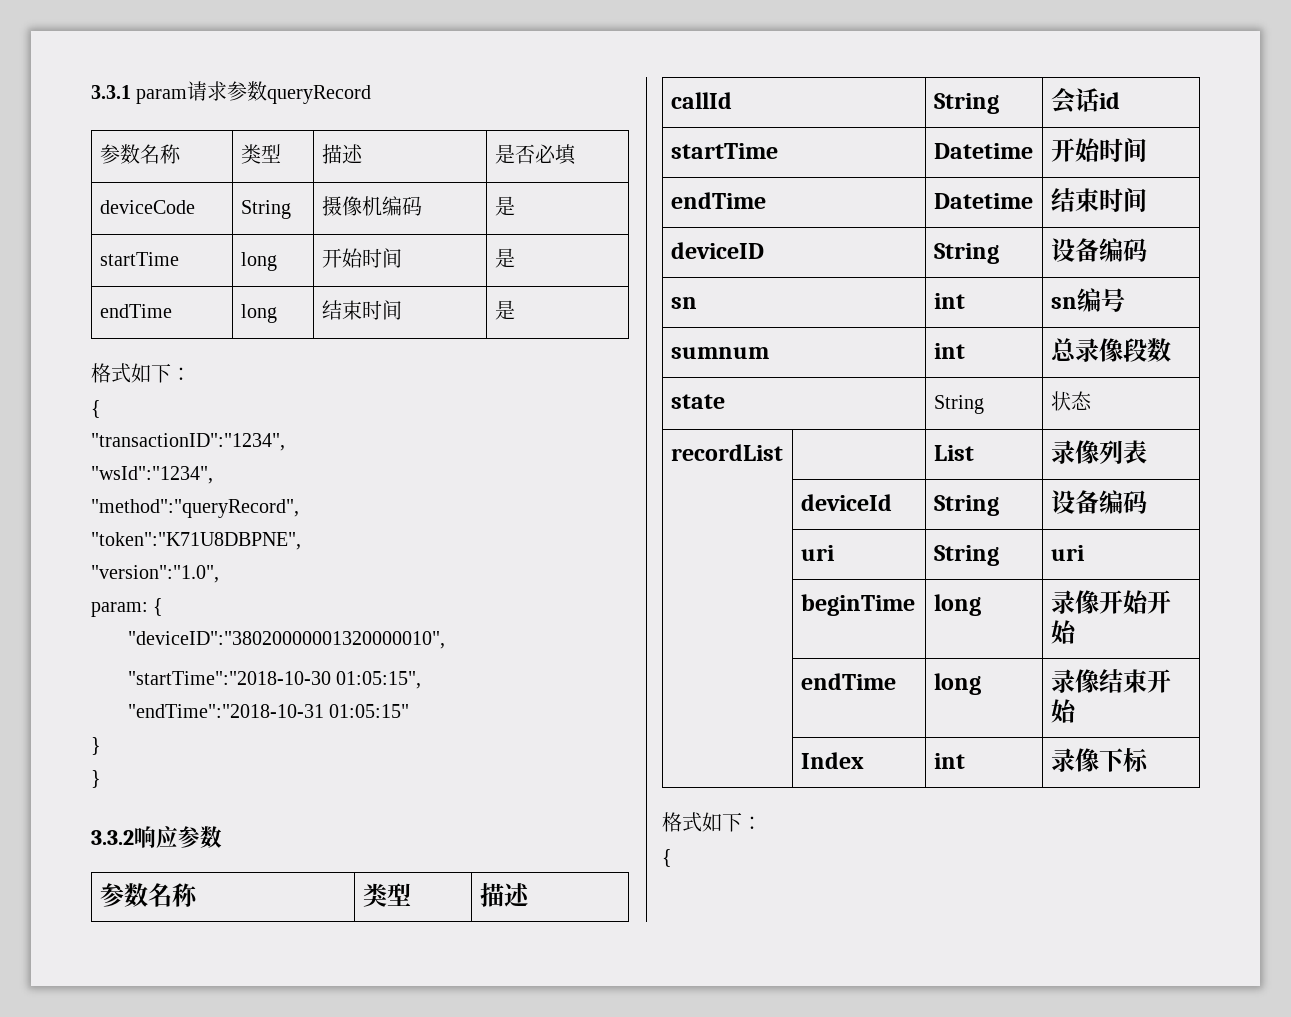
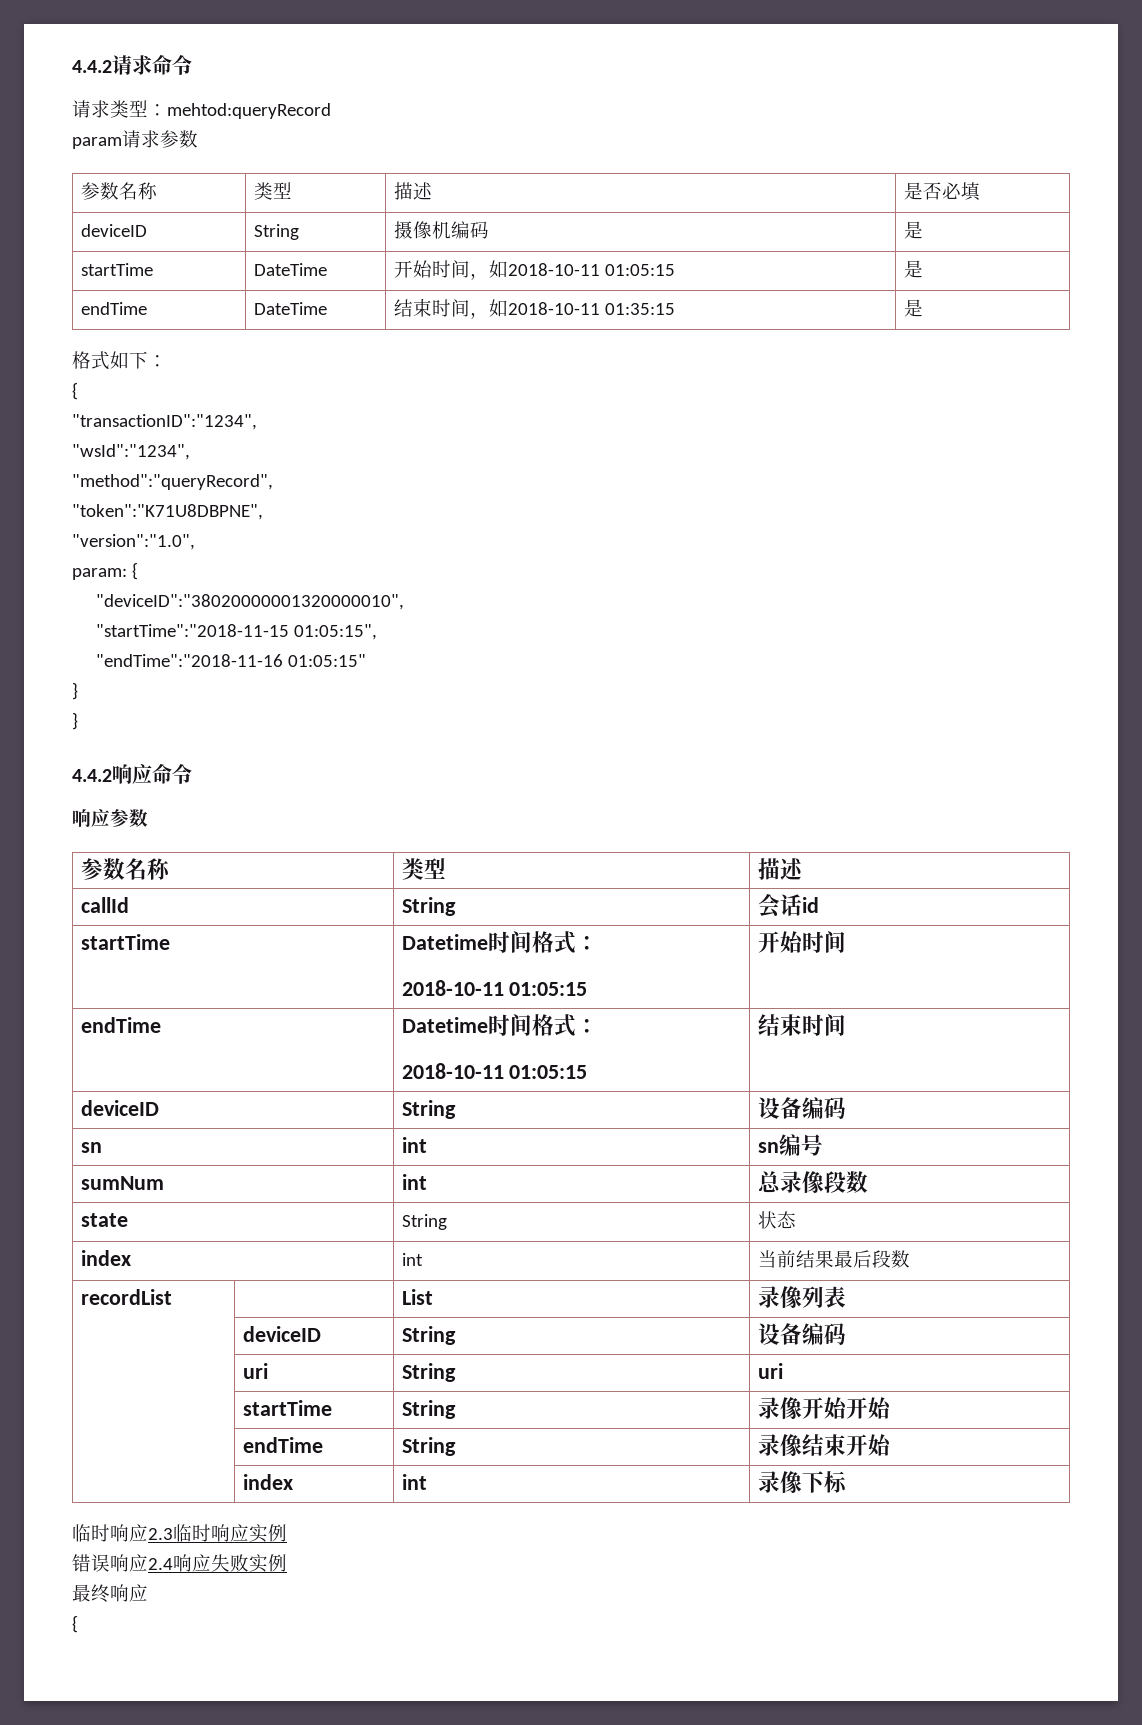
[91,85,131,99] 3.3.1 -> [72,55,192,75] [72,100,331,119] 4.4.2请求命令 // 请求类型：mehtod:queryRecord //
[267,85,372,104] queryRecord -> (198, 139) none
[99,200,195,214] deviceCode -> [80,224,147,237] deviceID
[240,252,277,271] [321,248,402,268] long | 开始时间 -> [253,263,327,276] [393,260,675,280] DateTime | 开始时间，如2018-10-11 01:05:15
[240,304,277,323] [321,300,402,320] long | 结束时间 -> [253,302,327,315] [393,298,675,319] DateTime | 结束时间，如2018-10-11 01:35:15
[127,671,331,685] "startTime":"2018-10-30 -> [96,624,290,637] "startTime":"2018-11-15
[127,704,324,718] "endTime":"2018-10-31 -> [96,654,284,667] "endTime":"2018-11-16
[91,830,134,845] 3.3.2 -> [72,764,192,784] 4.4.2响应命令 //
(1033, 151) none -> [487,931,598,954] [401,980,588,996] 时间格式： // 2018-10-11 01:05:15
(1033, 201) none -> [487,1014,598,1037] [401,1063,588,1079] 时间格式： // 2018-10-11 01:05:15
[670,347,769,359] sumnum -> [80,1176,164,1190] sumNum
(1092, 400) none -> [80,1250,131,1266] [401,1253,423,1266] [757,1250,910,1268] // index | int | 当前结果最后段数
[800,494,892,511] deviceId -> [242,1326,321,1342] deviceID
[800,594,915,616] [933,594,981,616] beginTime | long -> [242,1400,332,1416] [401,1400,456,1419] startTime | String
[933,673,981,695] long -> [401,1437,456,1456] String
[800,752,864,769] Index -> [242,1474,293,1490] index
[662,812,762,832] 格式如下： -> [72,1524,287,1543] [72,1554,287,1573] [72,1584,148,1603] 临时响应2.3临时响应实例 // 错误响应2.4响应失败实例 // 最终响应

